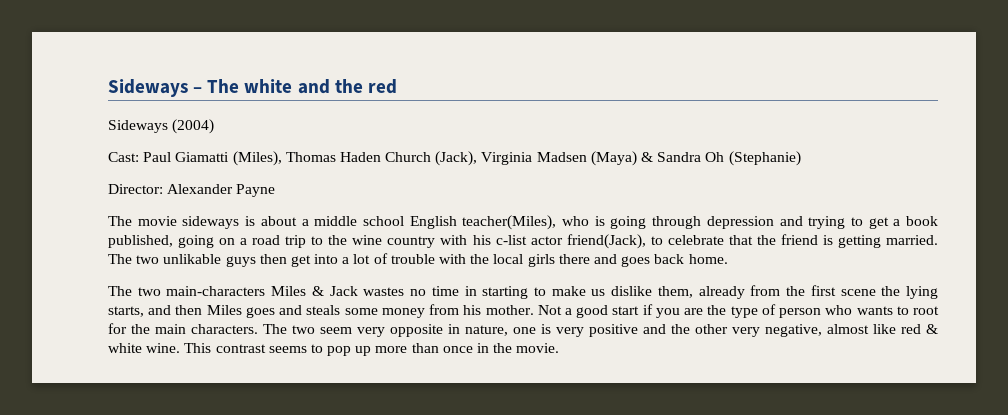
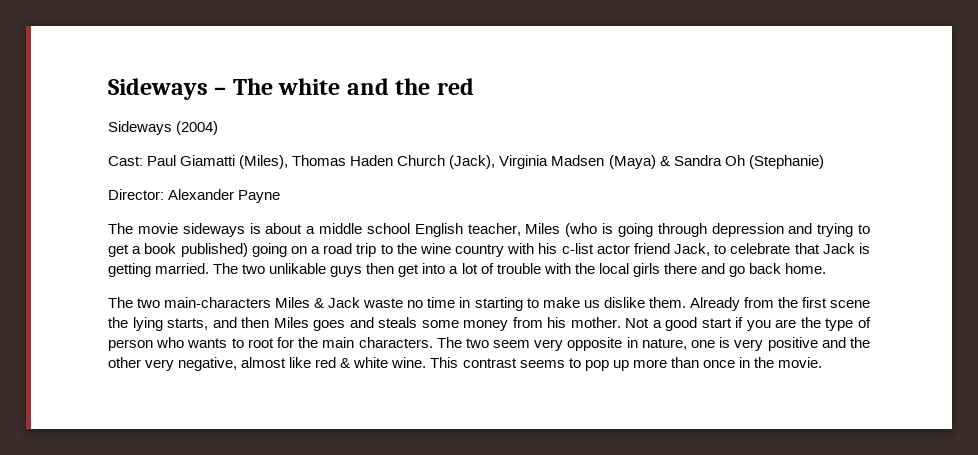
[462,215,589,230] teacher(Miles), who -> [467,223,598,237] teacher, Miles (who
[108,235,173,248] published, -> [180,243,248,257] published)
[566,234,646,249] friend(Jack), -> [633,243,711,256] friend Jack,
[756,234,818,245] the friend -> [822,243,855,254] Jack
[621,256,651,267] goes -> [728,266,745,277] go
[363,287,405,296] wastes -> [363,298,404,308] waste
[657,286,745,299] them, already -> [648,297,740,311] them. Already

